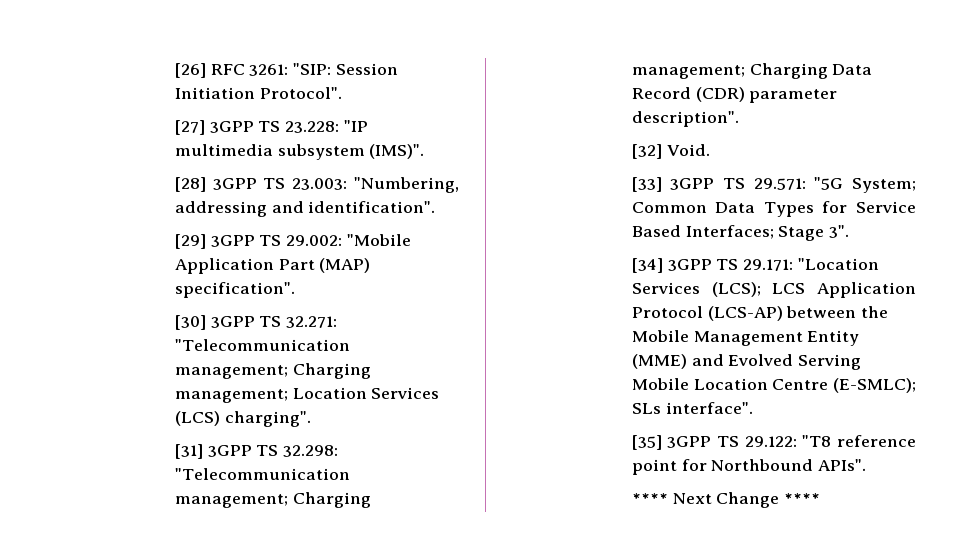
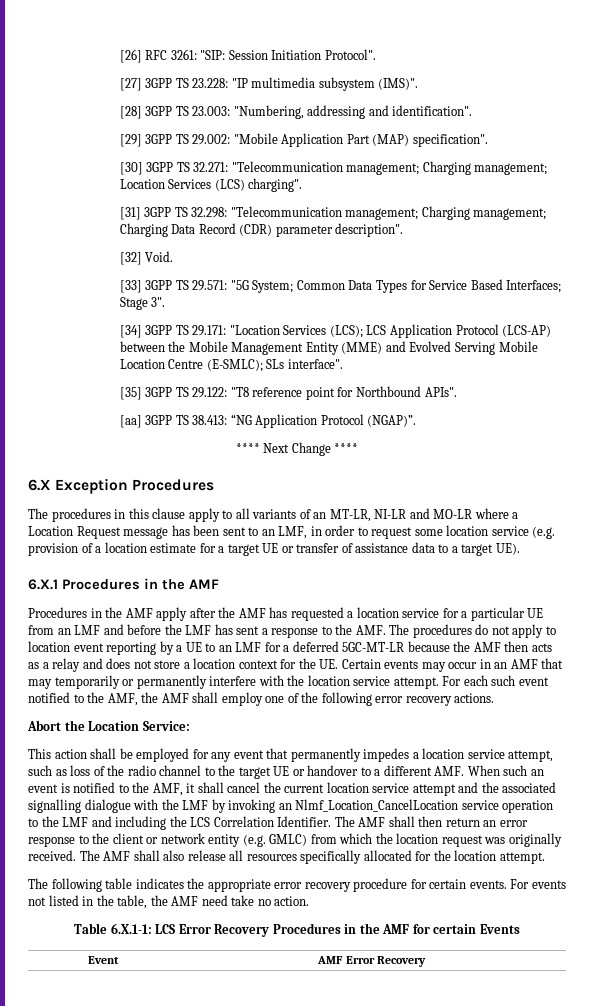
[631,492,820,508] **** Next Change **** -> [119,414,417,428] [235,442,359,456] [28,478,215,494] [28,508,519,522] [28,525,556,539] [28,542,520,556] [28,578,219,590] [28,607,544,621] [28,624,556,638] [28,641,552,655] [28,658,564,672] [28,675,549,689] [28,692,495,706] [27,720,190,731] [28,748,554,762] [28,765,544,779] [28,782,557,796] [28,799,554,813] [28,816,528,830] [28,833,562,847] [28,850,545,864] [28,878,566,892] [28,895,310,909] [74,923,520,937] [88,956,119,964] [317,956,426,967] [aa] 3GPP TS 38.413: “NG Application Protocol (NGAP)”. // **** Next Change **** // 6.X Exception Procedures // The procedures in this clause apply to all variants of an MT-LR, NI-LR and MO-LR where a Location Request message has been sent to an LMF, in order to request some location service (e.g. provision of a location estimate for a target UE or transfer of assistance data to a target UE). // 6.X.1 Procedures in the AMF // Procedures in the AMF apply after the AMF has requested a location service for a particular UE from an LMF and before the LMF has sent a response to the AMF. The procedures do not apply to location event reporting by a UE to an LMF for a deferred 5GC-MT-LR because the AMF then acts as a relay and does not store a location context for the UE. Certain events may occur in an AMF that may temporarily or permanently interfere with the location service attempt. For each such event notified to the AMF, the AMF shall employ one of the following error recovery actions. // Abort the Location Service: // This action shall be employed for any event that permanently impedes a location service attempt, such as loss of the radio channel to the target UE or handover to a different AMF. When such an event is notified to the AMF, it shall cancel the current location service attempt and the associated signalling dialogue with the LMF by invoking an Nlmf_Location_CancelLocation service operation to the LMF and including the LCS Correlation Identifier. The AMF shall then return an error response to the client or network entity (e.g. GMLC) from which the location request was originally received. The AMF shall also release all resources specifically allocated for the location attempt. // The following table indicates the appropriate error recovery procedure for certain events. For events not listed in the table, the AMF need take no action. // Table 6.X.1-1: LCS Error Recovery Procedures in the AMF for certain Events // Event | AMF Error Recovery

